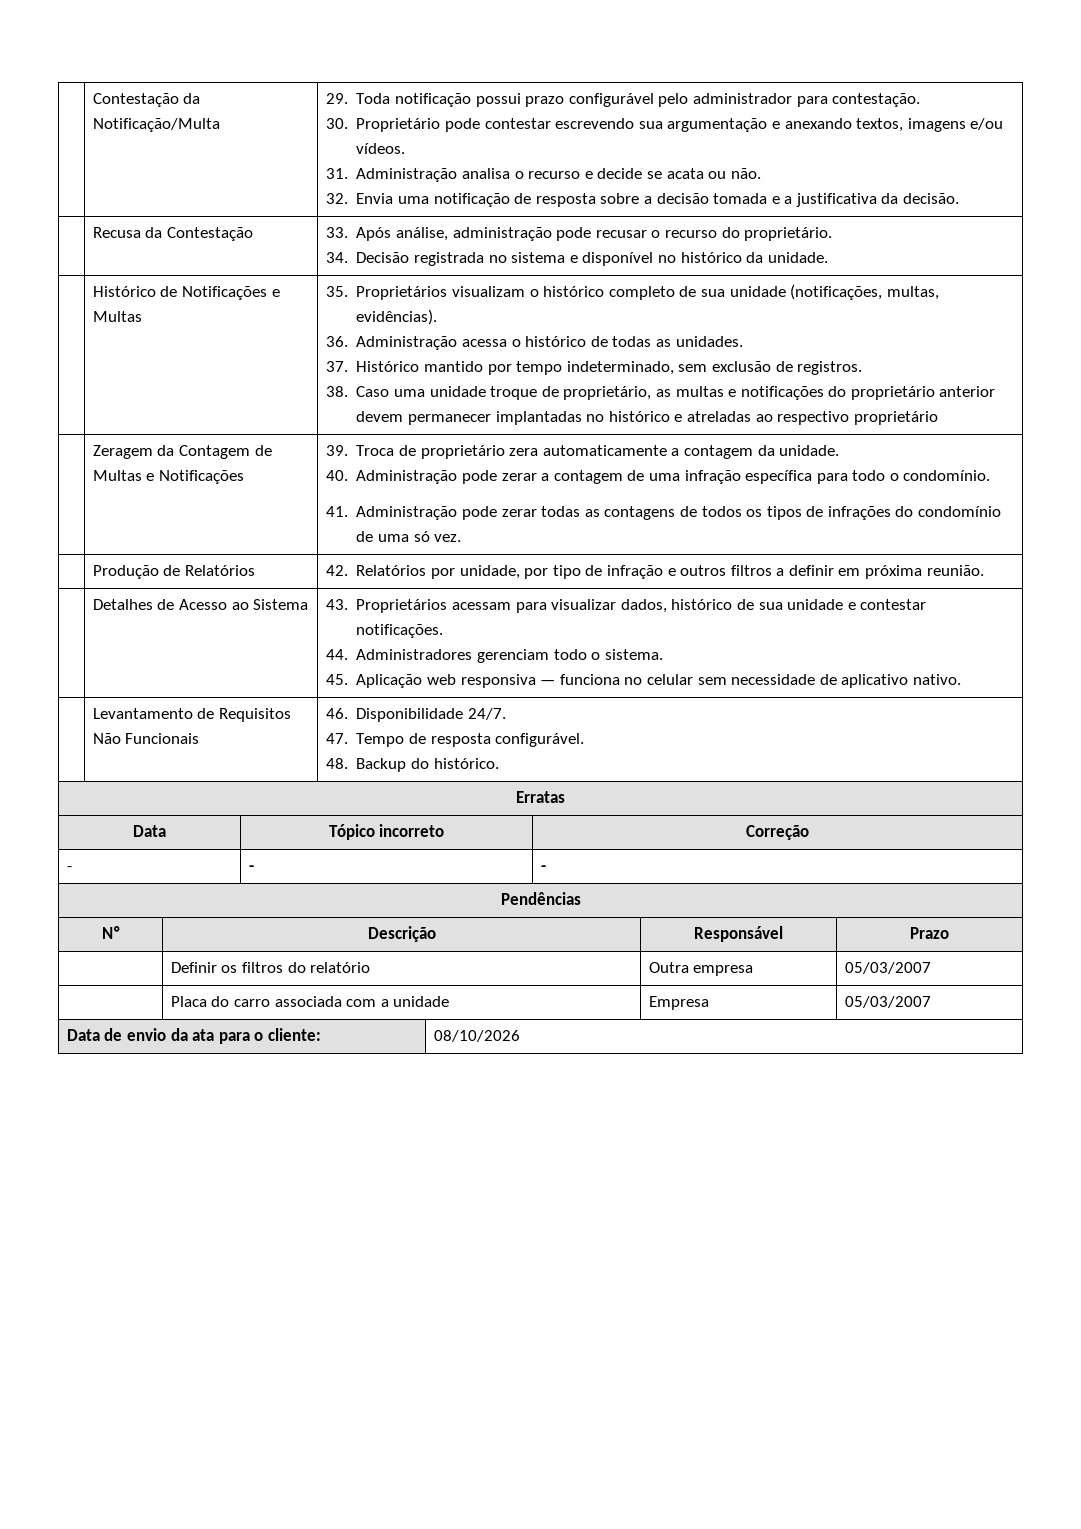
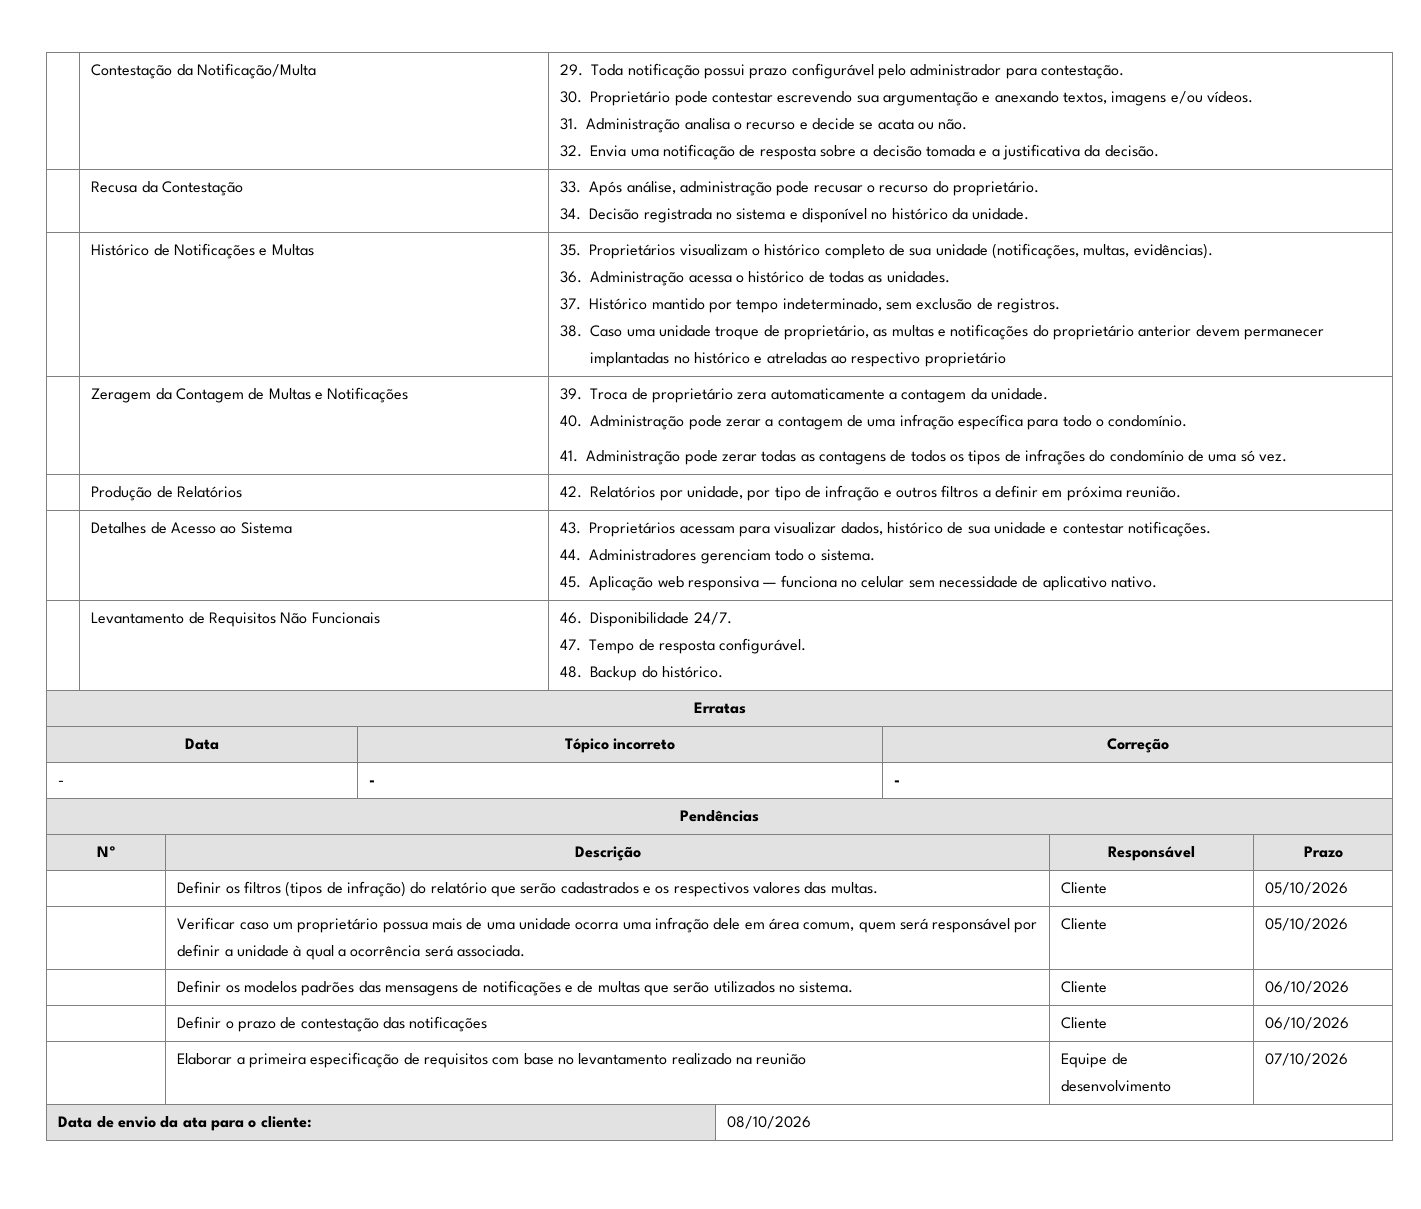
(284, 967) none -> [285,881,406,897] (tipos de infração)
[648,962,754,976] [844,962,931,974] [170,996,450,1007] [648,996,709,1010] [844,996,931,1008] | Outra empresa | 05/03/2007 // | Placa do carro associada com a unidade | Empresa | 05/03/2007 -> [490,882,878,897] [1061,882,1108,894] [1265,882,1349,895] [177,917,1038,933] [177,944,525,960] [1061,918,1108,930] [1265,918,1349,931] [177,980,854,996] [1061,981,1108,993] [1265,981,1350,994] [177,1016,488,1032] [1061,1017,1108,1029] [1265,1017,1350,1030] [177,1052,807,1068] [1061,1053,1128,1068] [1061,1080,1172,1092] [1265,1053,1349,1066] que serão cadastrados e os respectivos valores das multas. | Cliente | 05/10/2026 // | Verificar caso um proprietário possua mais de uma unidade ocorra uma infração dele em área comum, quem será responsável por definir a unidade à qual a ocorrência será associada. | Cliente | 05/10/2026 // | Definir os modelos padrões das mensagens de notificações e de multas que serão utilizados no sistema. | Cliente | 06/10/2026 // | Definir o prazo de contestação das notificações | Cliente | 06/10/2026 // | Elaborar a primeira especificação de requisitos com base no levantamento realizado na reunião | Equipe de desenvolvimento | 07/10/2026

